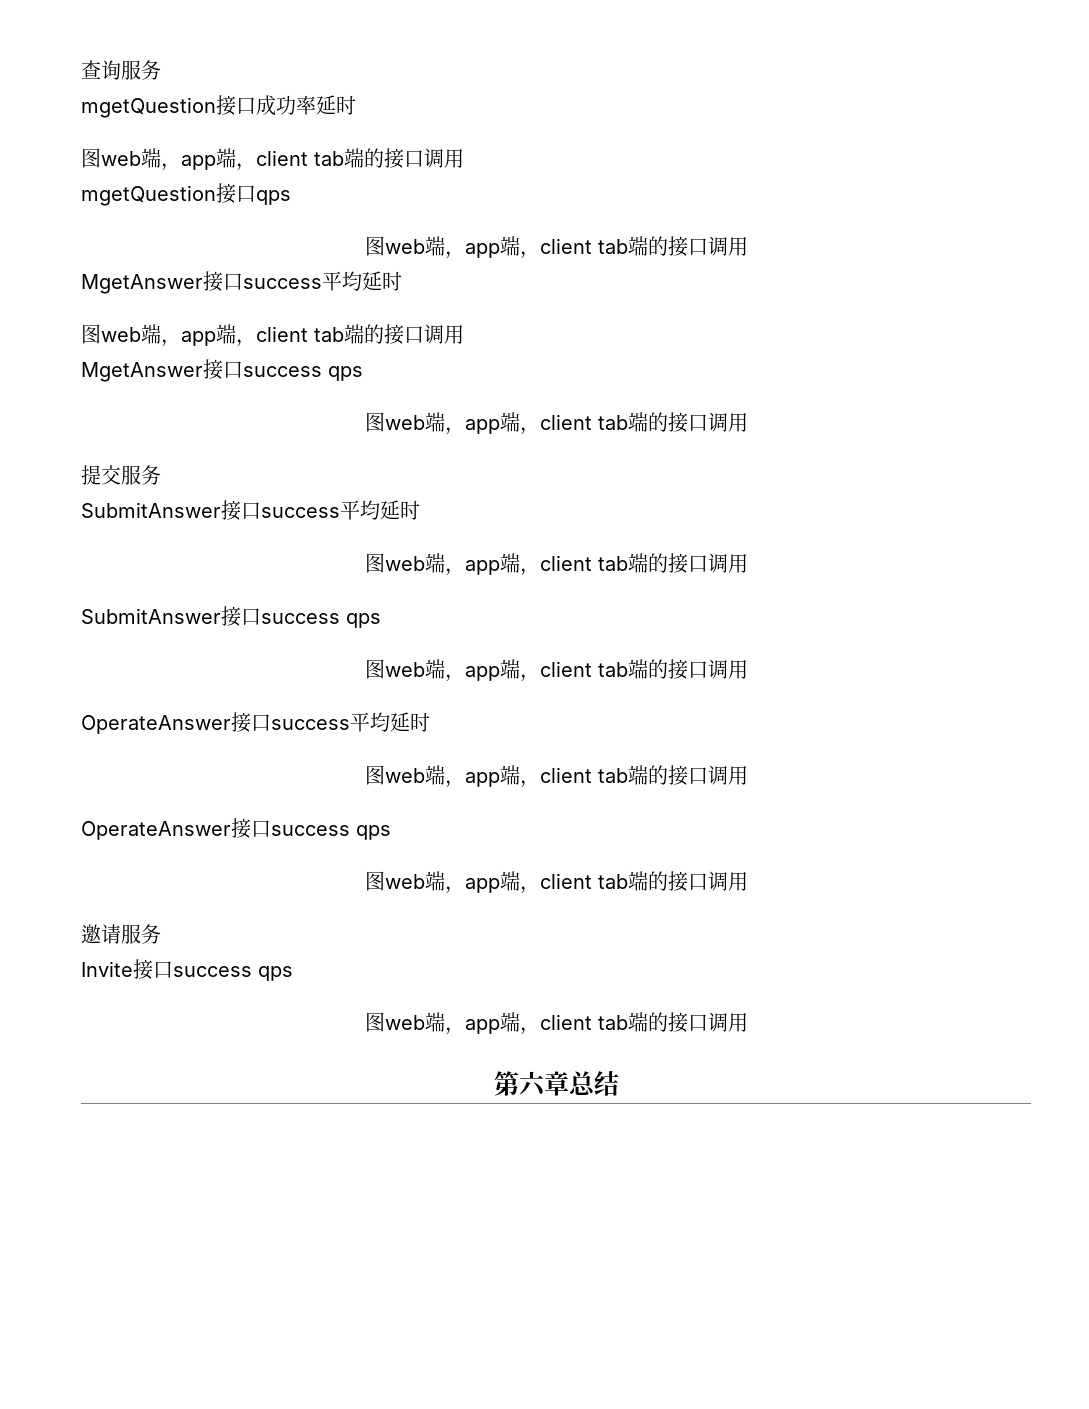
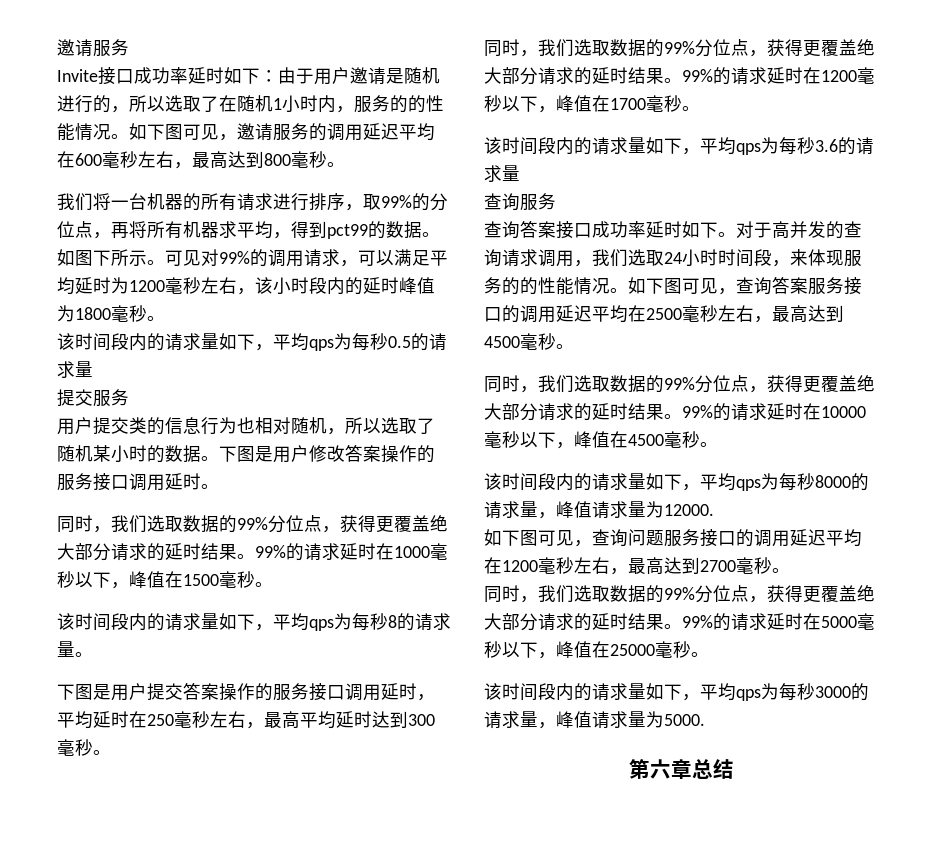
[81,60,161,80] [81,95,356,118] [81,148,464,171] [81,183,291,206] [364,236,748,259] [81,271,402,294] [81,324,464,347] [81,359,363,382] [364,412,748,435] [81,465,161,485] [81,500,420,521] [364,553,748,576] [81,606,381,628] [364,659,748,682] [81,712,430,734] [364,765,748,788] [81,818,391,840] [364,871,748,894] [81,924,161,944] [81,959,293,981] [364,1012,748,1035] 查询服务 // mgetQuestion接口成功率延时 // 图web端，app端，client tab端的接口调用 // mgetQuestion接口qps // 图web端，app端，client tab端的接口调用 // MgetAnswer接口success平均延时 // 图web端，app端，client tab端的接口调用 // MgetAnswer接口success qps // 图web端，app端，client tab端的接口调用 // 提交服务 // SubmitAnswer接口success平均延时 // 图web端，app端，client tab端的接口调用 // SubmitAnswer接口success qps // 图web端，app端，client tab端的接口调用 // OperateAnswer接口success平均延时 // 图web端，app端，client tab端的接口调用 // OperateAnswer接口success qps // 图web端，app端，client tab端的接口调用 // 邀请服务 // Invite接口success qps // 图web端，app端，client tab端的接口调用 -> [57,39,129,57] [57,67,440,85] [57,95,444,113] [57,123,435,141] [57,151,345,169] [57,193,448,211] [57,221,440,239] [57,249,448,267] [57,277,435,295] [57,305,165,322] [57,333,447,351] [57,361,93,378] [57,389,129,407] [57,417,435,435] [57,444,435,463] [57,473,219,491] [57,515,448,533] [57,543,448,561] [57,571,273,589] [57,613,451,631] [57,641,93,658] [57,682,435,701] [57,711,435,729] [57,739,111,756] [484,39,875,57] [484,67,875,85] [484,95,700,113] [484,137,874,155] [484,165,520,182] [484,193,556,211] [484,220,862,239] [484,249,862,267] [484,276,862,295] [484,305,844,323] [484,333,574,350] [484,375,875,393] [484,403,866,421] [484,431,718,449] [484,473,869,491] [484,501,714,519] [484,529,862,547] [484,557,790,575] [484,585,875,603] [484,613,875,631] [484,641,709,659] [484,683,869,701] [484,711,705,729] 邀请服务 // Invite接口成功率延时如下：由于用户邀请是随机进行的，所以选取了在随机1小时内，服务的的性能情况。如下图可见，邀请服务的调用延迟平均在600毫秒左右，最高达到800毫秒。 // 我们将一台机器的所有请求进行排序，取99%的分位点，再将所有机器求平均，得到pct99的数据。如图下所示。可见对99%的调用请求，可以满足平均延时为1200毫秒左右，该小时段内的延时峰值为1800毫秒。 // 该时间段内的请求量如下，平均qps为每秒0.5的请求量 // 提交服务 // 用户提交类的信息行为也相对随机，所以选取了随机某小时的数据。下图是用户修改答案操作的服务接口调用延时。 // 同时，我们选取数据的99%分位点，获得更覆盖绝大部分请求的延时结果。99%的请求延时在1000毫秒以下，峰值在1500毫秒。 // 该时间段内的请求量如下，平均qps为每秒8的请求量。 // 下图是用户提交答案操作的服务接口调用延时，平均延时在250毫秒左右，最高平均延时达到300毫秒。 // 同时，我们选取数据的99%分位点，获得更覆盖绝大部分请求的延时结果。99%的请求延时在1200毫秒以下，峰值在1700毫秒。 // 该时间段内的请求量如下，平均qps为每秒3.6的请求量 // 查询服务 // 查询答案接口成功率延时如下。对于高并发的查询请求调用，我们选取24小时时间段，来体现服务的的性能情况。如下图可见，查询答案服务接口的调用延迟平均在2500毫秒左右，最高达到4500毫秒。 // 同时，我们选取数据的99%分位点，获得更覆盖绝大部分请求的延时结果。99%的请求延时在10000毫秒以下，峰值在4500毫秒。 // 该时间段内的请求量如下，平均qps为每秒8000的请求量，峰值请求量为12000. // 如下图可见，查询问题服务接口的调用延迟平均在1200毫秒左右，最高达到2700毫秒。 // 同时，我们选取数据的99%分位点，获得更覆盖绝大部分请求的延时结果。99%的请求延时在5000毫秒以下，峰值在25000毫秒。 // 该时间段内的请求量如下，平均qps为每秒3000的请求量，峰值请求量为5000.

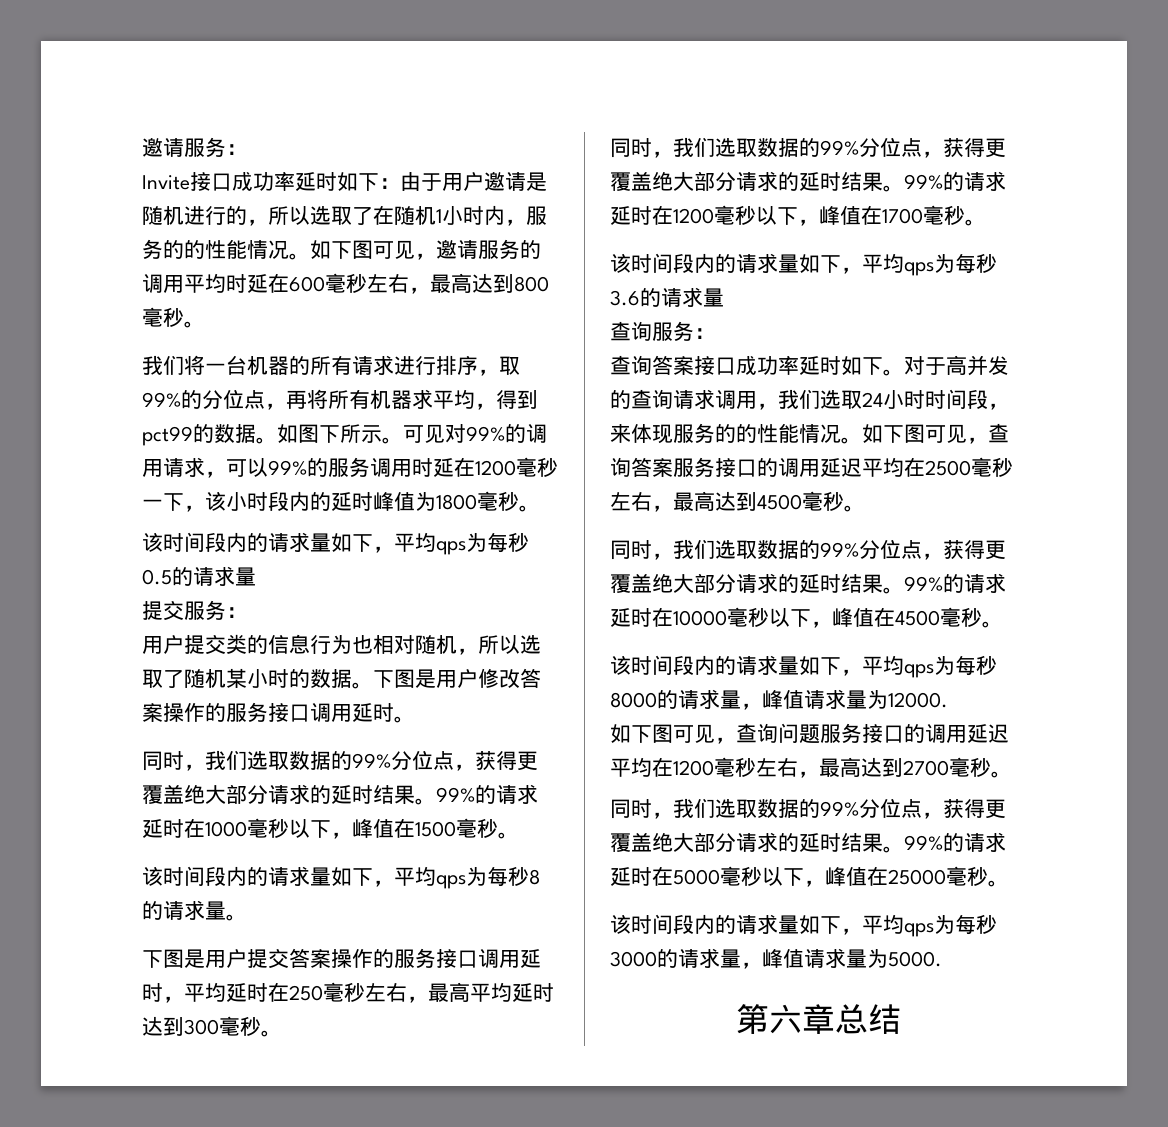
[57,39,129,57] 邀请服务 -> [142,137,247,157] 邀请服务：
[363,123,435,141] 延迟平均 -> [184,273,268,293] 平均时延
[394,249,448,266] [57,277,237,295] 满足平均延时为1200毫秒左右 -> [268,457,558,477] [142,493,184,511] 99%的服务调用时延在1200毫秒一下
(129, 397) none -> [226,607,247,618] ：
(556, 201) none -> [694,328,715,339] ：

